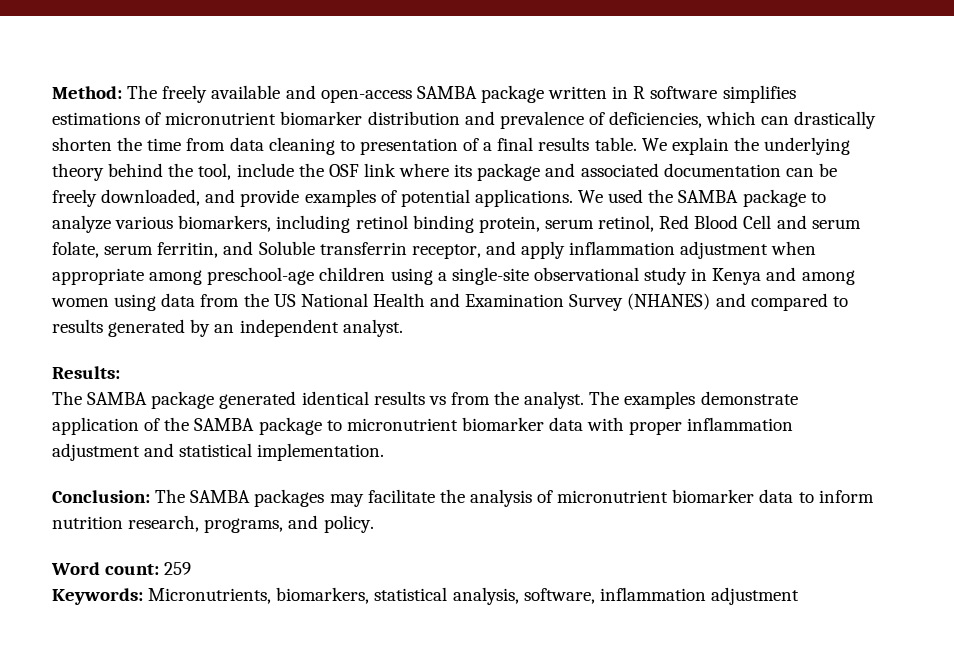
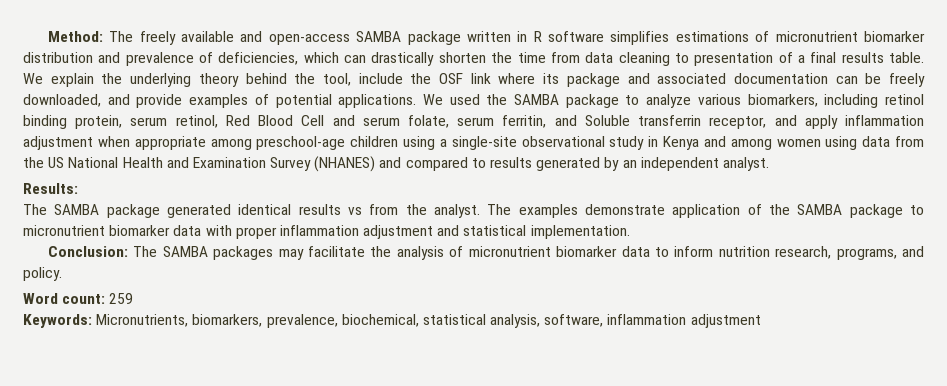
(370, 595) none -> [266,314,419,328] prevalence, biochemical,

